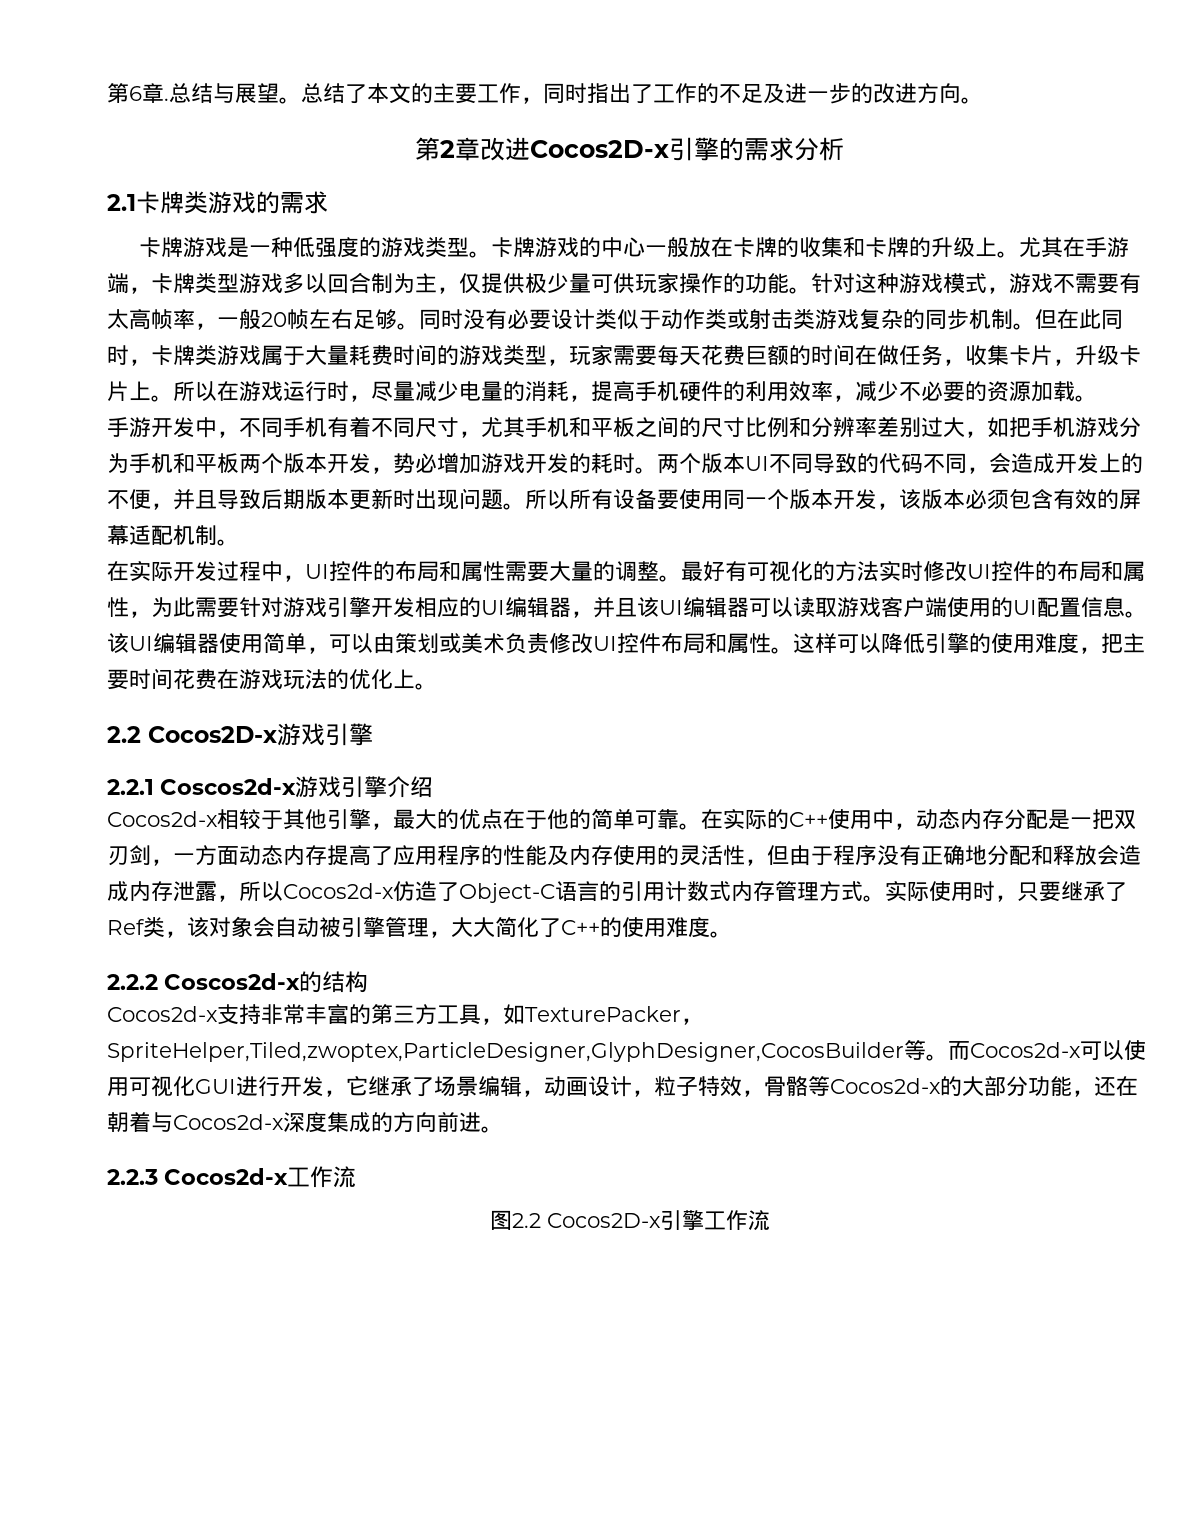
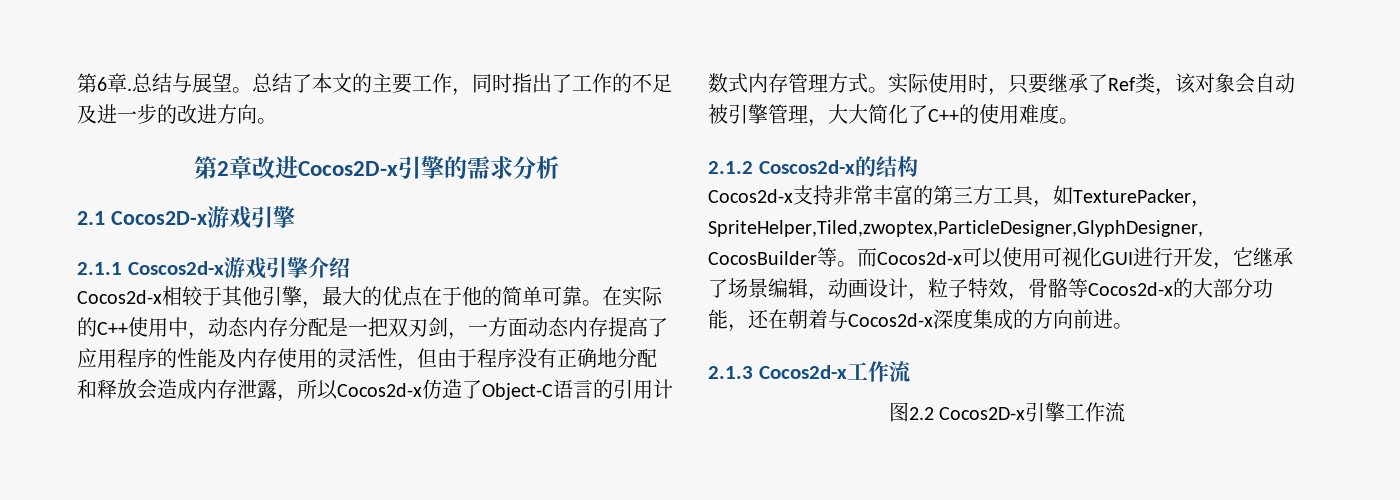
[136,191,328,214] [139,237,1130,258] [107,272,1141,294] [107,309,1123,330] [107,344,1141,366] [107,381,1097,402] [107,416,1141,438] [107,453,1143,474] [107,488,1141,510] [107,525,239,546] [107,561,1145,582] [107,596,1147,618] [107,633,1145,654] [107,668,437,690] [107,726,141,743] 卡牌类游戏的需求 // 卡牌游戏是一种低强度的游戏类型。卡牌游戏的中心一般放在卡牌的收集和卡牌的升级上。尤其在手游端，卡牌类型游戏多以回合制为主，仅提供极少量可供玩家操作的功能。针对这种游戏模式，游戏不需要有太高帧率，一般20帧左右足够。同时没有必要设计类似于动作类或射击类游戏复杂的同步机制。但在此同时，卡牌类游戏属于大量耗费时间的游戏类型，玩家需要每天花费巨额的时间在做任务，收集卡片，升级卡片上。所以在游戏运行时，尽量减少电量的消耗，提高手机硬件的利用效率，减少不必要的资源加载。 // 手游开发中，不同手机有着不同尺寸，尤其手机和平板之间的尺寸比例和分辨率差别过大，如把手机游戏分为手机和平板两个版本开发，势必增加游戏开发的耗时。两个版本UI不同导致的代码不同，会造成开发上的不便，并且导致后期版本更新时出现问题。所以所有设备要使用同一个版本开发，该版本必须包含有效的屏幕适配机制。 // 在实际开发过程中，UI控件的布局和属性需要大量的调整。最好有可视化的方法实时修改UI控件的布局和属性，为此需要针对游戏引擎开发相应的UI编辑器，并且该UI编辑器可以读取游戏客户端使用的UI配置信息。该UI编辑器使用简单，可以由策划或美术负责修改UI控件布局和属性。这样可以降低引擎的使用难度，把主要时间花费在游戏玩法的优化上。 // 2.2 -> (105, 218) none
[107,779,154,795] 2.2.1 -> [77,262,122,275] 2.1.1
[107,974,158,990] 2.2.2 -> [708,161,753,174] 2.1.2
[107,1169,158,1185] 2.2.3 -> [708,366,753,379] 2.1.3

